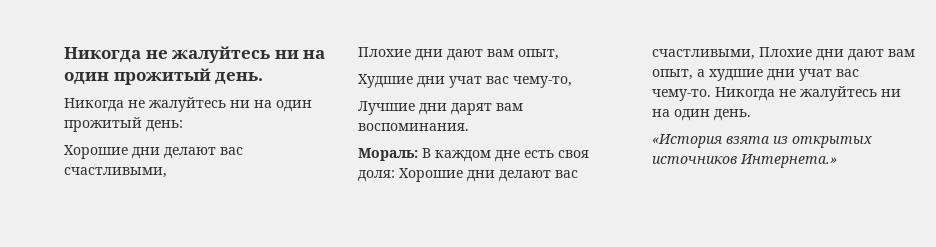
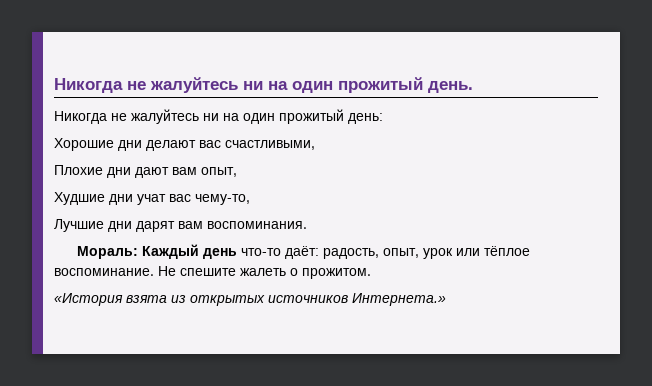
[422,148,589,162] [358,168,578,182] [652,47,915,61] [652,69,859,81] [652,86,901,101] [652,109,751,121] В каждом дне есть своя доля: Хорошие дни делают вас счастливыми, Плохие дни дают вам опыт, а худшие дни учат вас чему-то. Никогда не жалуйтесь ни на один день. -> [141,244,530,259] [54,266,371,279] Каждый день что-то даёт: радость, опыт, урок или тёплое воспоминание. Не спешите жалеть о прожитом.

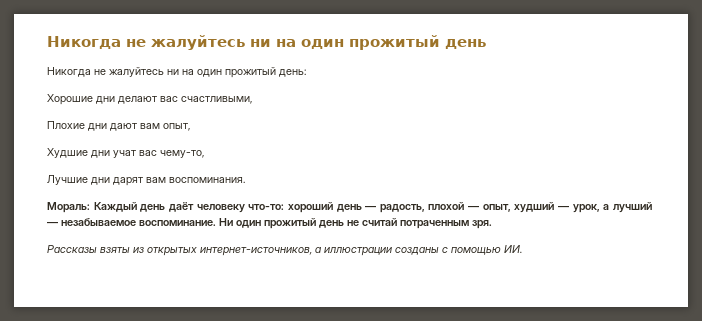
[54,77,473,93] Никогда не жалуйтесь ни на один прожитый день. -> [47,35,486,50] Никогда не жалуйтесь ни на один прожитый день
[240,246,530,259] [54,266,371,279] [54,293,446,306] что-то даёт: радость, опыт, урок или тёплое воспоминание. Не спешите жалеть о прожитом. // «История взята из открытых источников Интернета.» -> [168,202,652,213] [47,218,492,229] [47,245,522,256] даёт человеку что-то: хороший день — радость, плохой — опыт, худший — урок, а лучший — незабываемое воспоминание. Ни один прожитый день не считай потраченным зря. // Рассказы взяты из открытых интернет-источников, а иллюстрации созданы с помощью ИИ.

